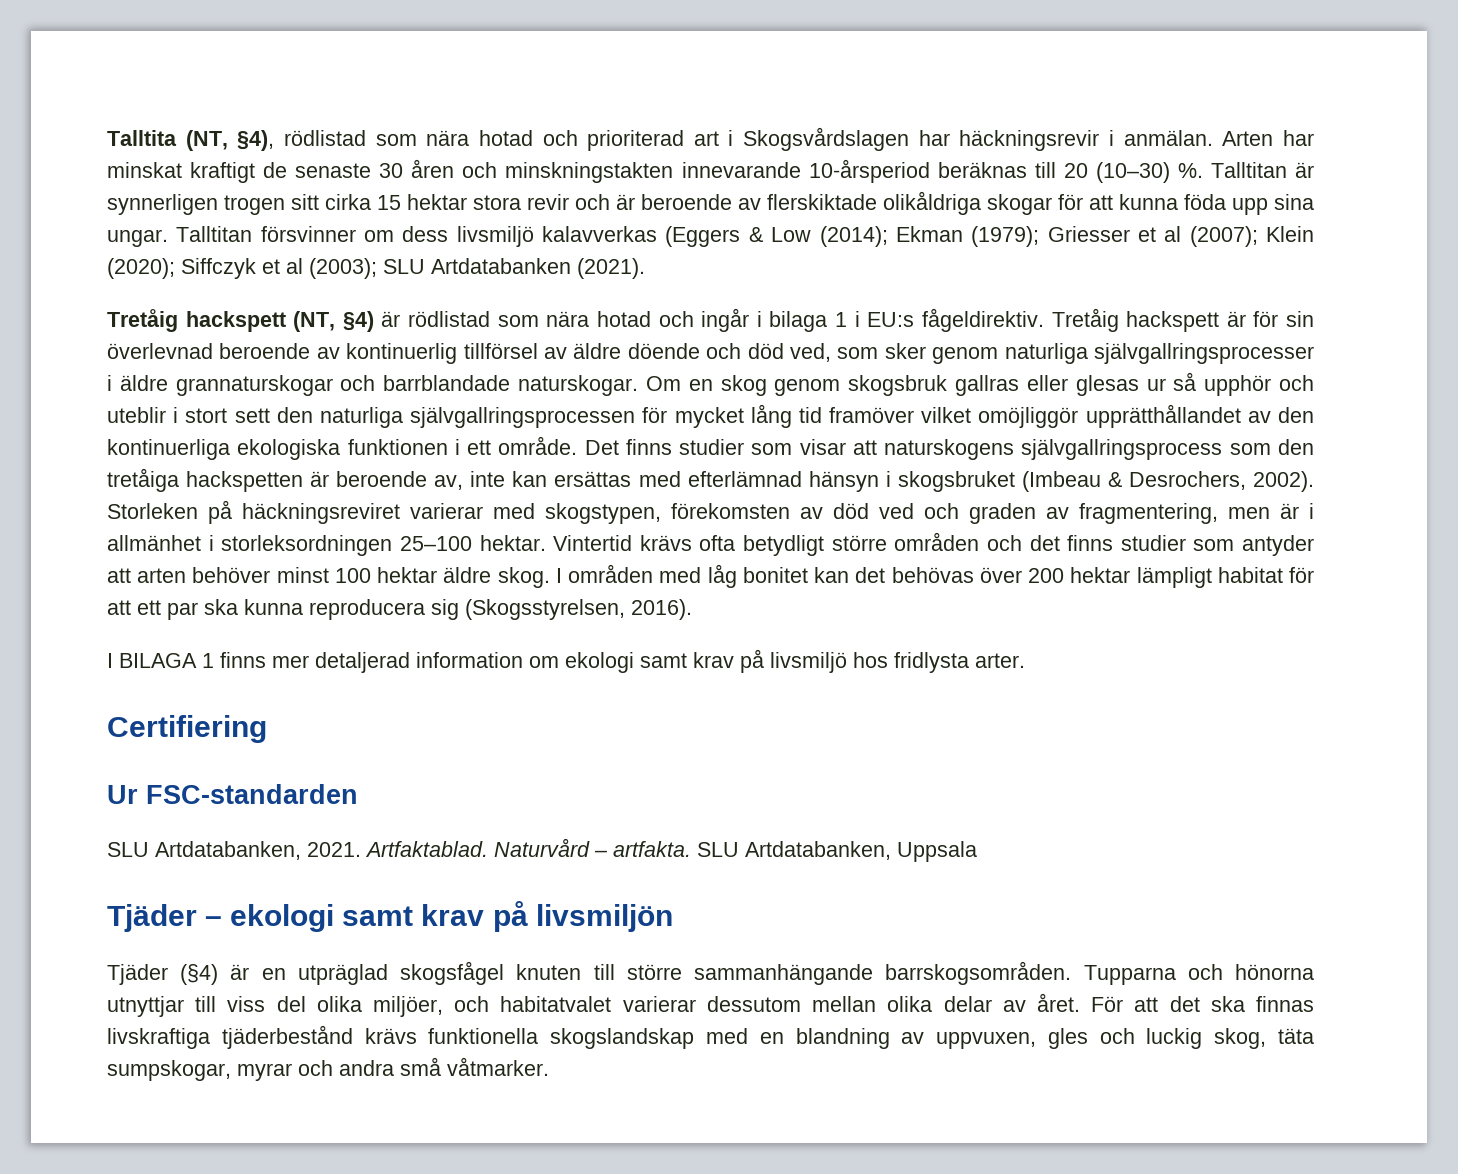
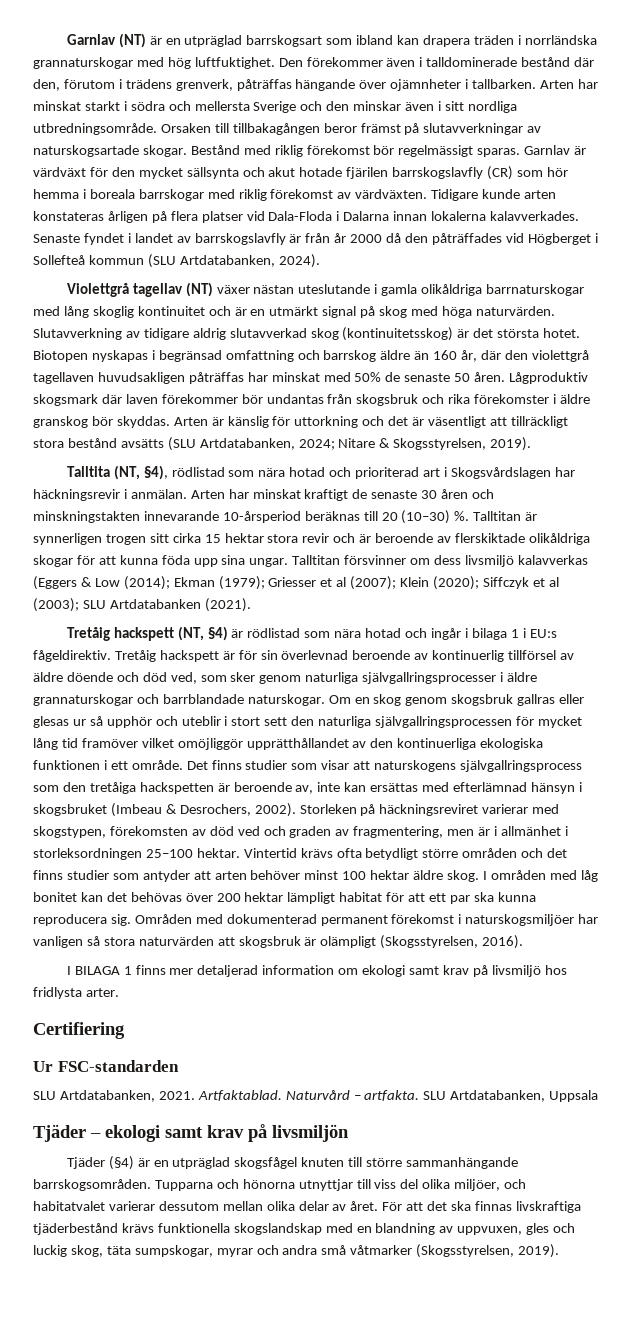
(107, 138) none -> [66,33,597,48] [33,57,595,69] [33,79,598,91] [33,101,517,113] [33,123,542,135] [33,145,587,157] [33,166,568,180] [33,189,557,201] [33,211,580,223] [33,233,598,245] [33,254,320,268] [66,282,585,297] [33,306,555,318] [33,327,581,341] [33,350,589,362] [33,372,589,384] [33,394,590,406] [33,416,568,428] [33,437,532,451] Garnlav (NT) är en utpräglad barrskogsart som ibland kan drapera träden i norrländska grannaturskogar med hög luftfuktighet. Den förekommer även i talldominerade bestånd där den, förutom i trädens grenverk, påträffas hängande över ojämnheter i tallbarken. Arten har minskat starkt i södra och mellersta Sverige och den minskar även i sitt nordliga utbredningsområde. Orsaken till tillbakagången beror främst på slutavverkningar av naturskogsartade skogar. Bestånd med riklig förekomst bör regelmässigt sparas. Garnlav är värdväxt för den mycket sällsynta och akut hotade fjärilen barrskogslavfly (CR) som hör hemma i boreala barrskogar med riklig förekomst av värdväxten. Tidigare kunde arten konstateras årligen på flera platser vid Dala-Floda i Dalarna innan lokalerna kalavverkades. Senaste fyndet i landet av barrskogslavfly är från år 2000 då den påträffades vid Högberget i Sollefteå kommun (SLU Artdatabanken, 2024). // Violettgrå tagellav (NT) växer nästan uteslutande i gamla olikåldriga barrnaturskogar med lång skoglig kontinuitet och är en utmärkt signal på skog med höga naturvärden. Slutavverkning av tidigare aldrig slutavverkad skog (kontinuitetsskog) är det största hotet. Biotopen nyskapas i begränsad omfattning och barrskog äldre än 160 år, där den violettgrå tagellaven huvudsakligen påträffas har minskat med 50% de senaste 50 åren. Lågproduktiv skogsmark där laven förekommer bör undantas från skogsbruk och rika förekomster i äldre granskog bör skyddas. Arten är känslig för uttorkning och det är väsentligt att tillräckligt stora bestånd avsätts (SLU Artdatabanken, 2024; Nitare & Skogsstyrelsen, 2019). //
[431,599,459,620] sig -> [110,914,599,926] [33,936,377,948] sig. Områden med dokumenterad permanent förekomst i naturskogsmiljöer har vanligen så stora naturvärden att skogsbruk är olämpligt
[447,1057,549,1076] våtmarker. -> [350,1244,560,1258] våtmarker (Skogsstyrelsen, 2019).

